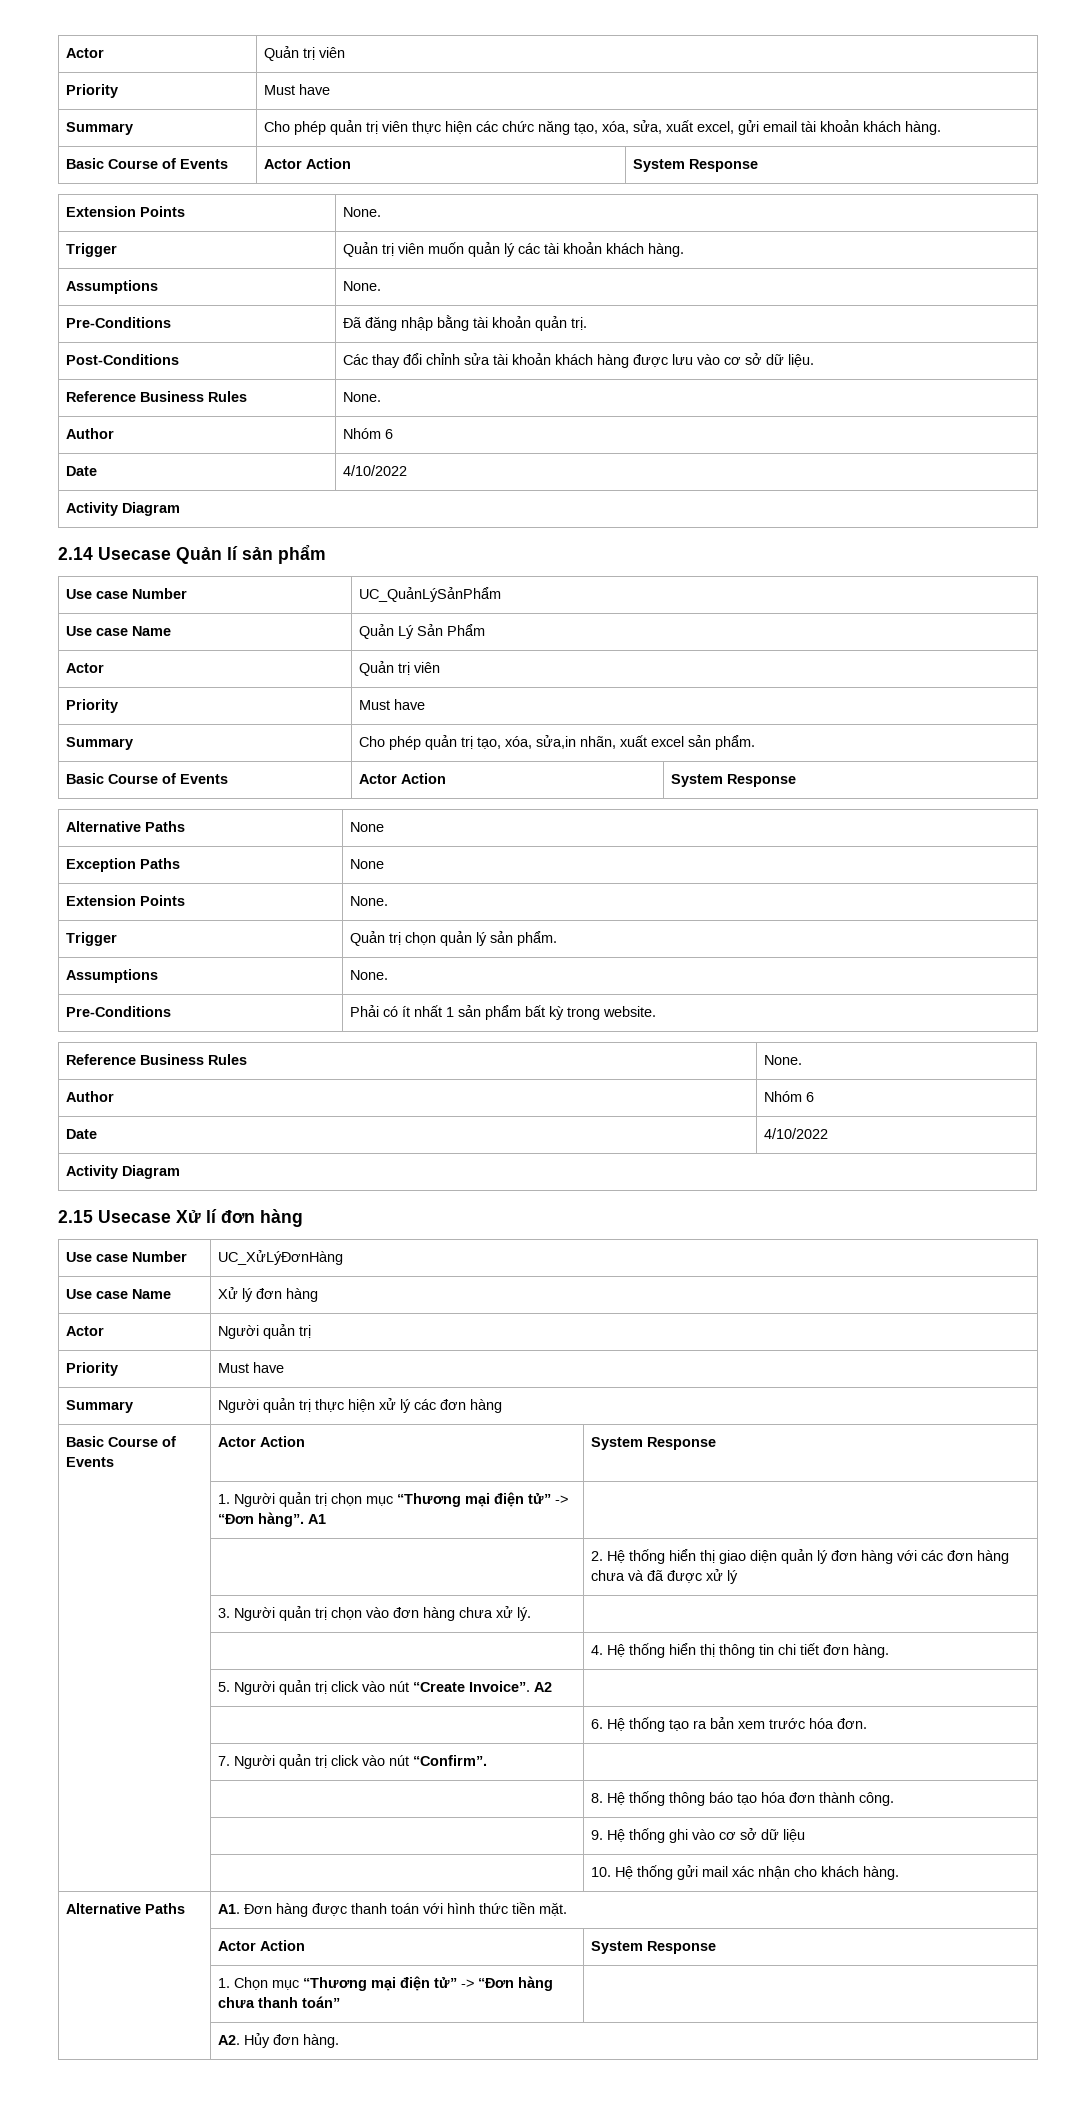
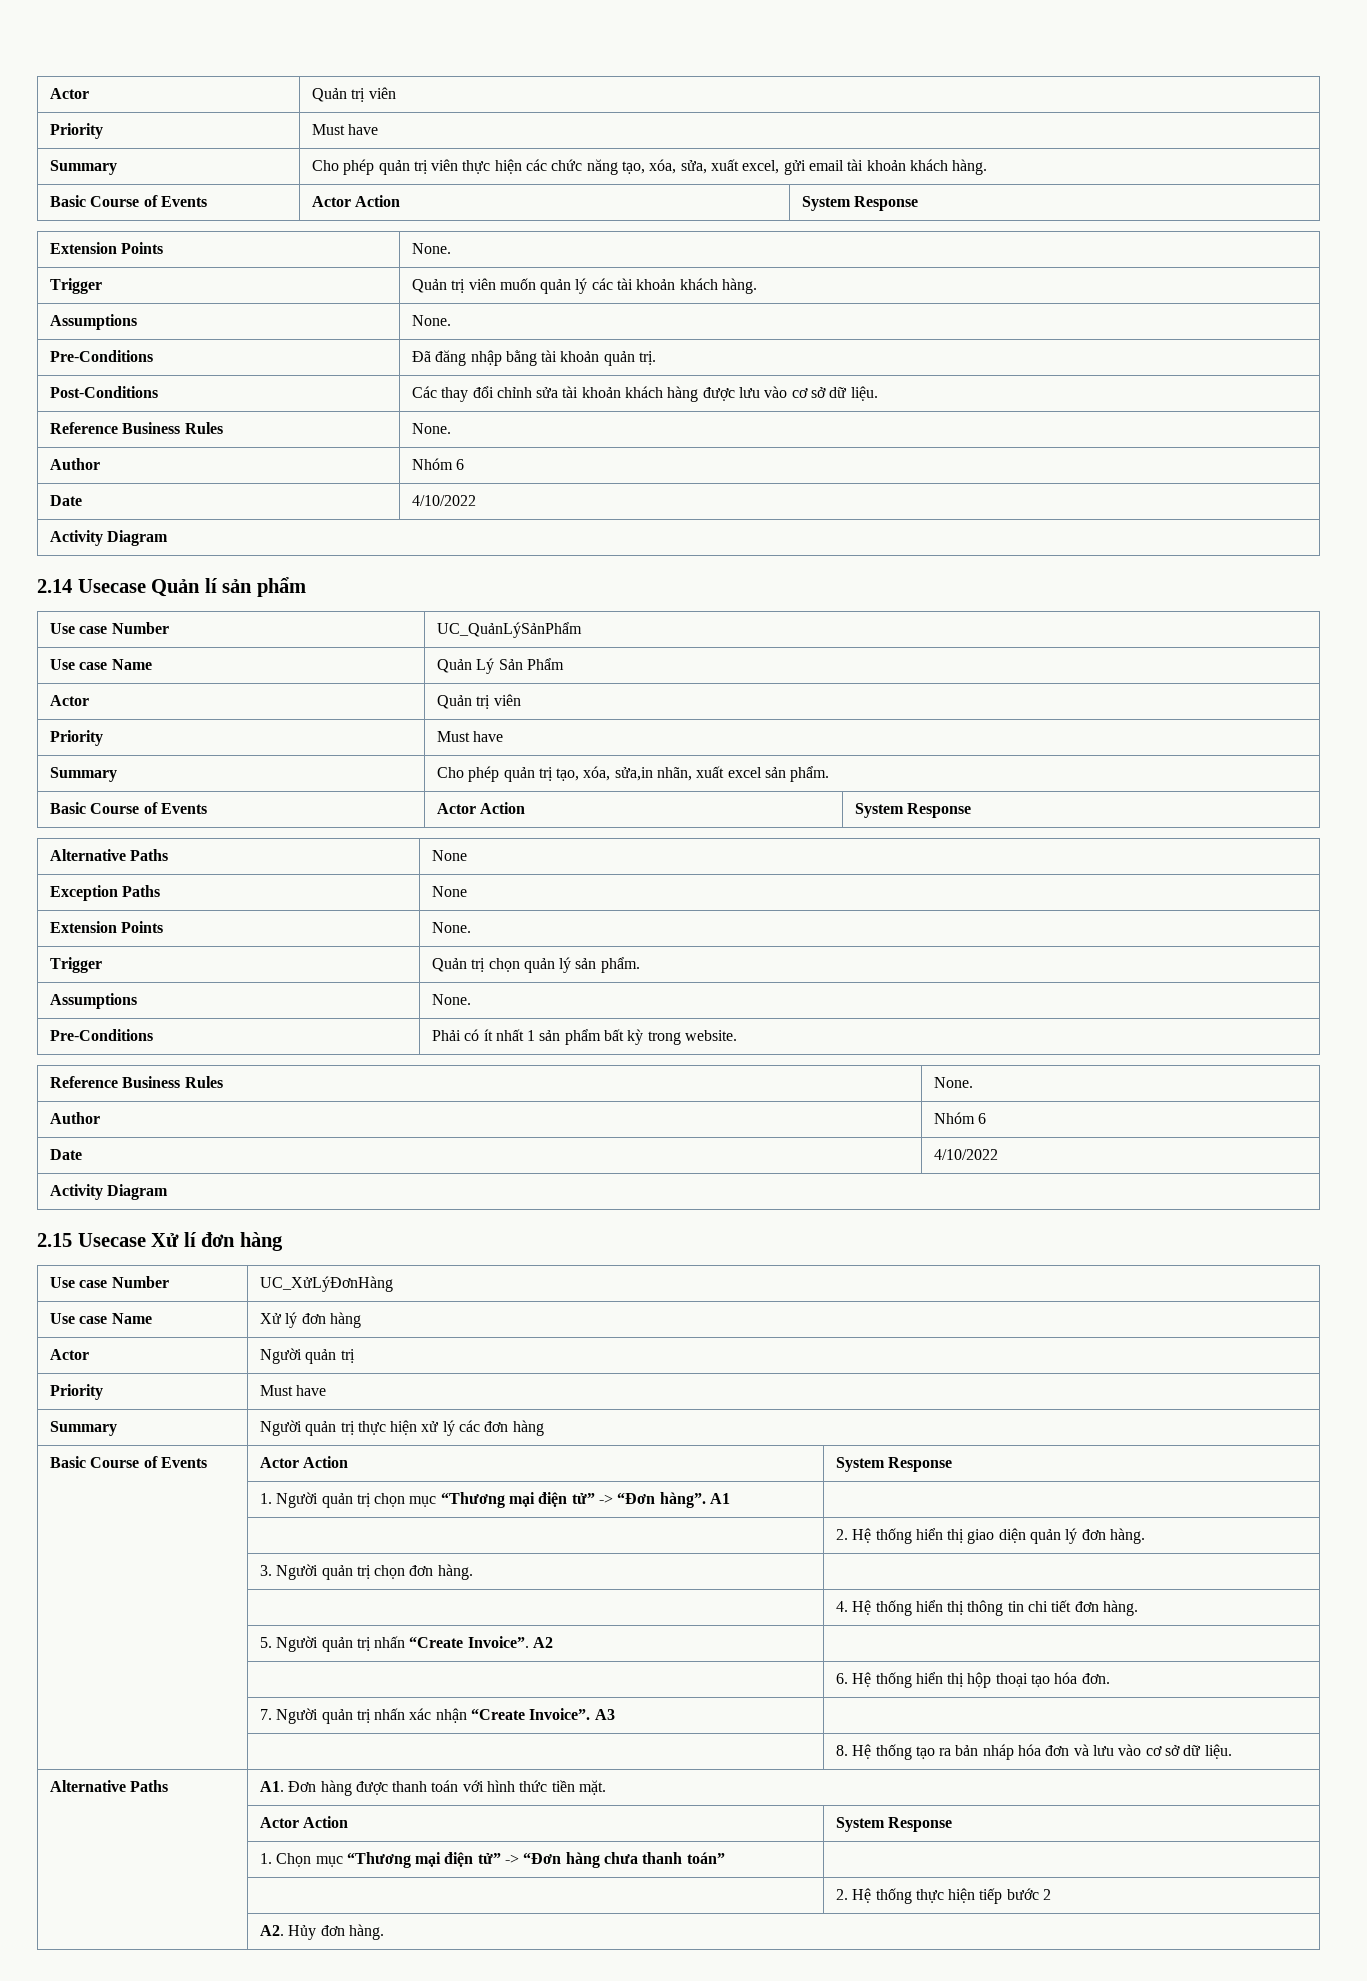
[860,1550,1009,1564] [590,1569,738,1584] hàng với các đơn hàng chưa và đã được xử lý -> [1110,1528,1146,1544] hàng.
[365,1606,531,1621] vào đơn hàng chưa xử lý. -> [409,1564,473,1580] đơn hàng.
[330,1681,409,1692] click vào nút -> [374,1636,406,1648] nhấn
[668,1717,805,1731] tạo ra bản xem trước -> [915,1672,1051,1688] hiển thị hộp thoại tạo
[330,1755,487,1766] [590,1791,894,1806] [590,1828,805,1843] [590,1865,899,1880] click vào nút “Confirm”. | // | | 8. Hệ thống thông báo tạo hóa đơn thành công. // | | 9. Hệ thống ghi vào cơ sở dữ liệu // | | 10. Hệ thống gửi mail xác nhận cho khách hàng. -> [374,1708,615,1723] [835,1744,1232,1760] nhấn xác nhận “Create Invoice”. A3 | // | | 8. Hệ thống tạo ra bản nháp hóa đơn và lưu vào cơ sở dữ liệu.
(340, 2002) none -> [835,1888,1052,1904] // | | 2. Hệ thống thực hiện tiếp bước 2

